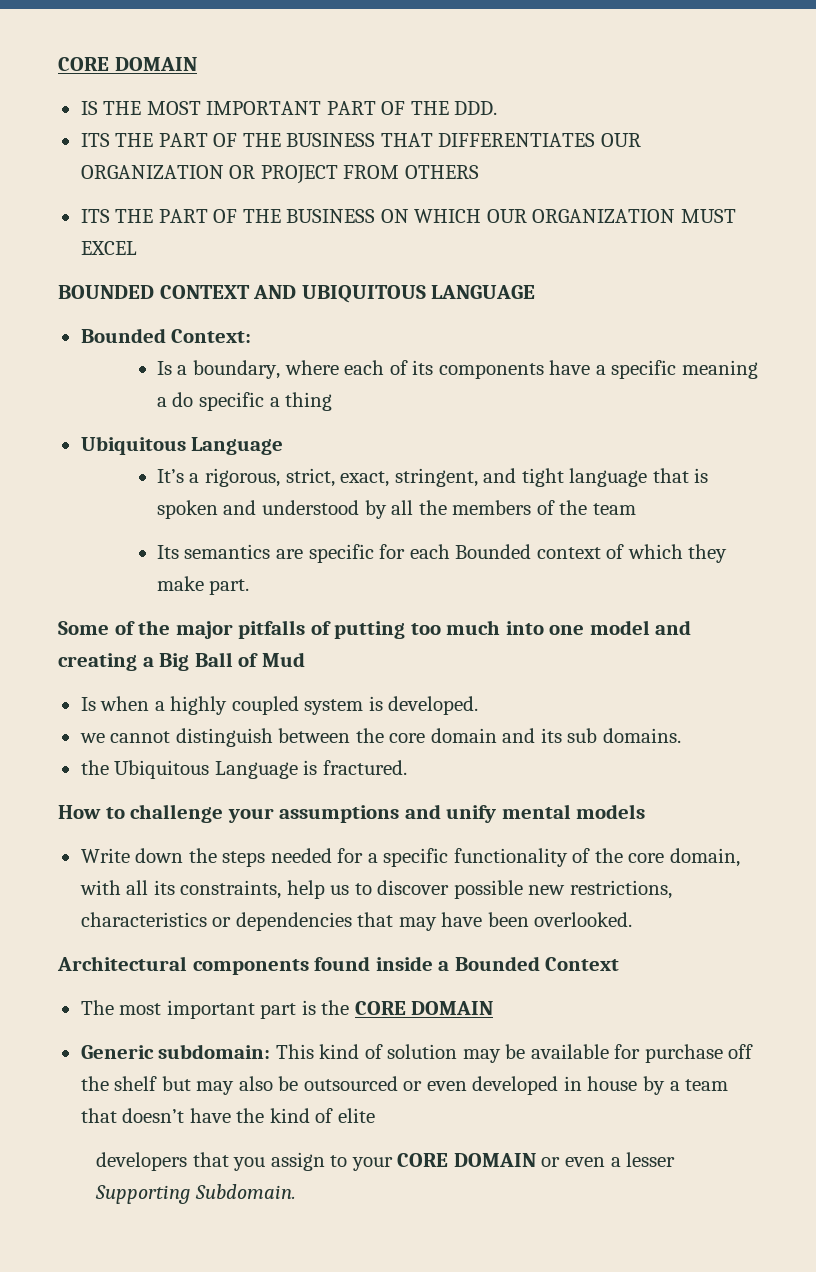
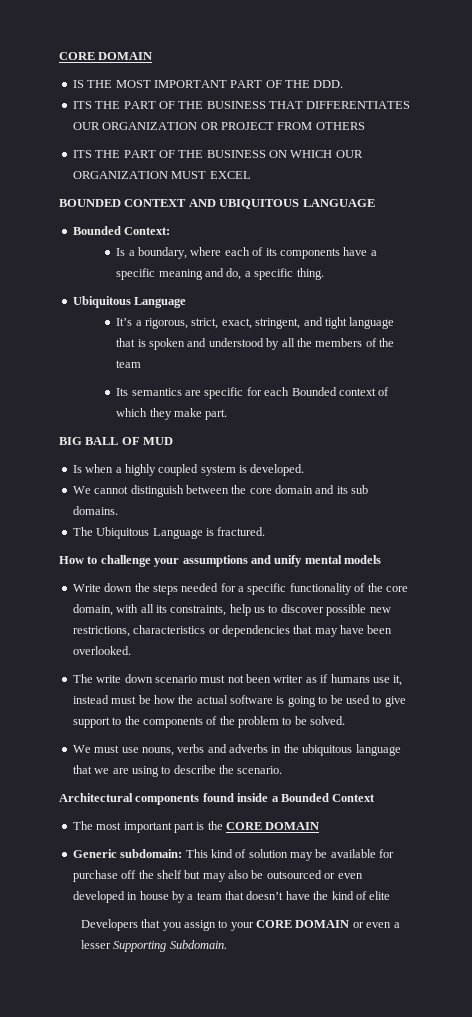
[156,392,333,411] a do specific a thing -> [205,268,324,280] and do, a specific thing.
[58,620,692,639] [58,652,305,671] Some of the major pitfalls of putting too much into one model and creating a Big Ball of Mud -> [59,437,174,445] BIG BALL OF MUD
[79,733,105,743] we -> [72,486,91,494] We
[80,760,109,775] the -> [72,527,93,536] The
(633, 919) none -> [72,674,403,686] [72,695,406,707] [72,716,346,728] [72,744,401,756] [72,765,283,777] // The write down scenario must not been writer as if humans use it, instead must be how the actual software is going to be used to give support to the components of the problem to be solved. // We must use nouns, verbs and adverbs in the ubiquitous language that we are using to describe the scenario.
[96,1152,188,1171] developers -> [80,919,138,931] Developers

